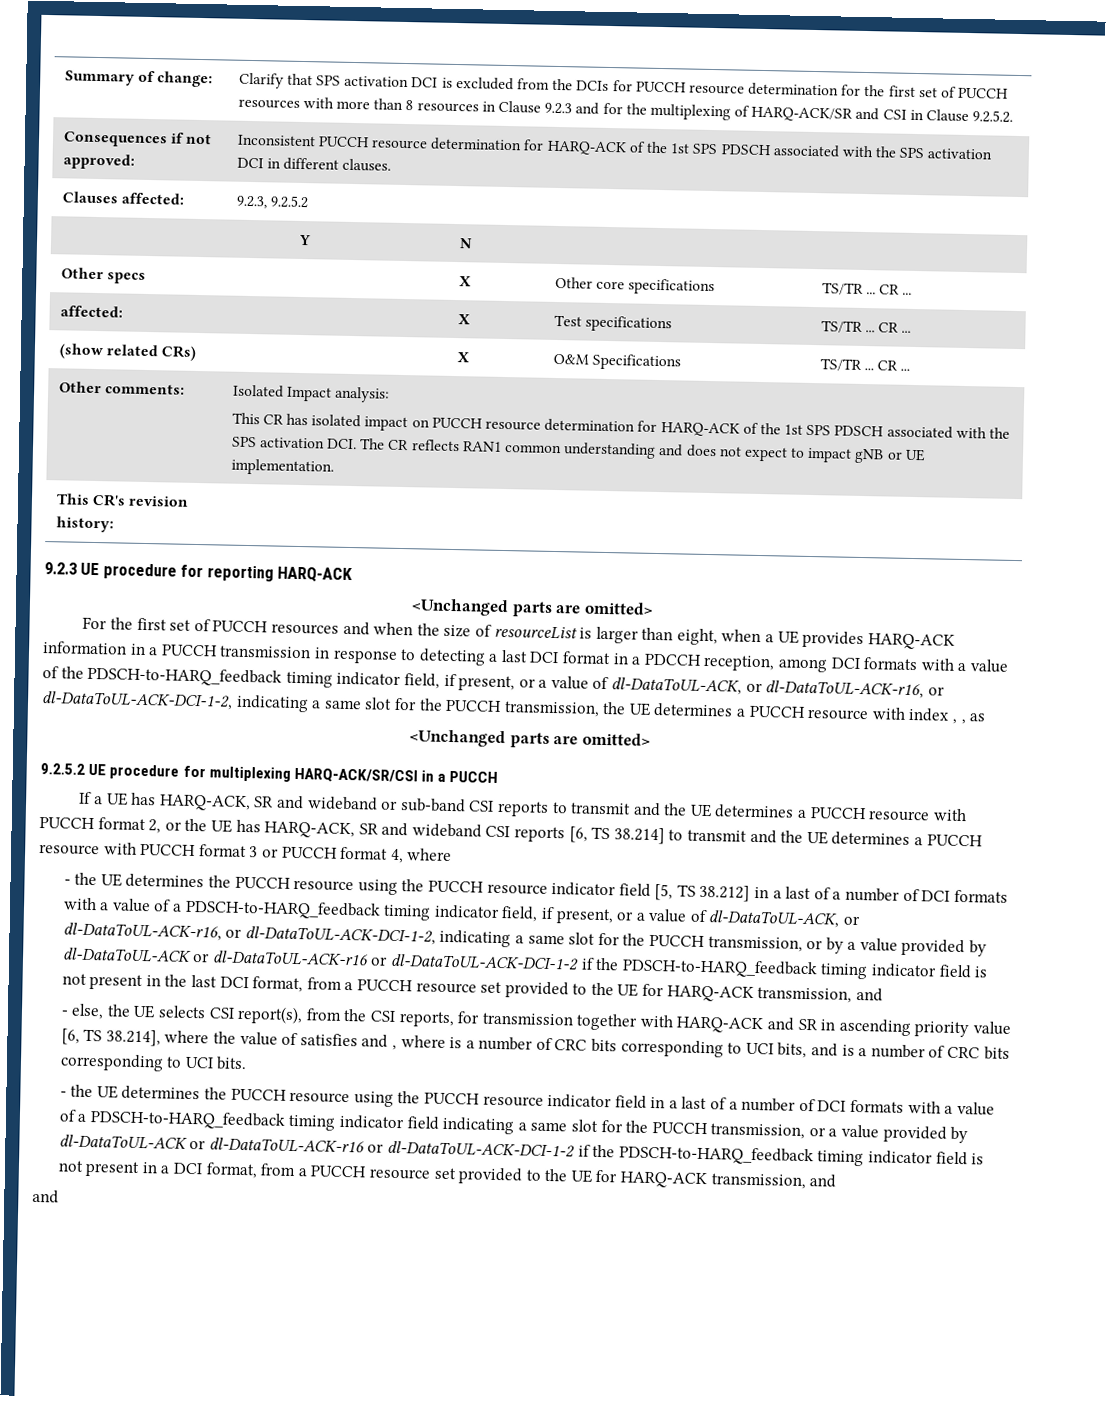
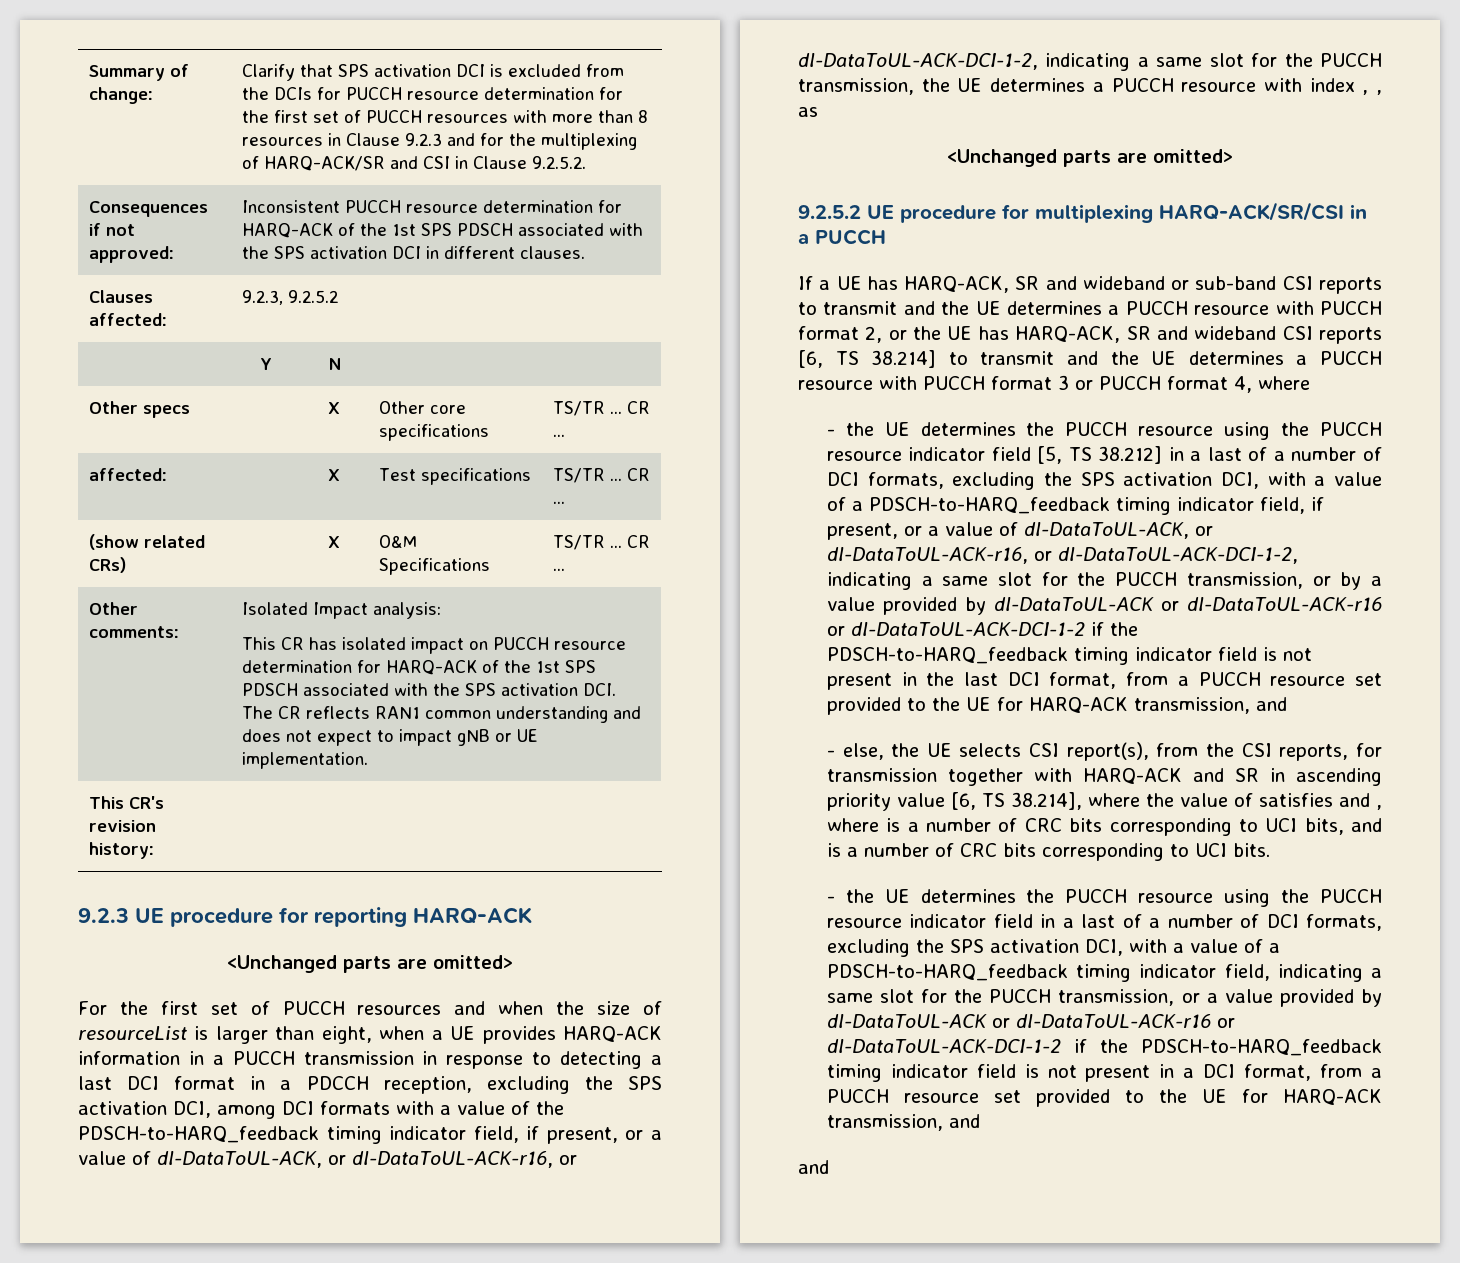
(776, 663) none -> [486,1076,662,1094] [78,1101,211,1118] excluding the SPS activation DCI,
[953,889,1008,903] formats -> [867,472,1259,490] formats, excluding the SPS activation DCI,
[850,1099,995,1116] [58,1109,439,1131] formats with a value of a PDSCH-to-HARQ_feedback timing indicator field -> [1306,914,1382,931] [826,939,1280,957] [826,964,1270,982] formats, excluding the SPS activation DCI, with a value of a PDSCH-to-HARQ_feedback timing indicator field,

